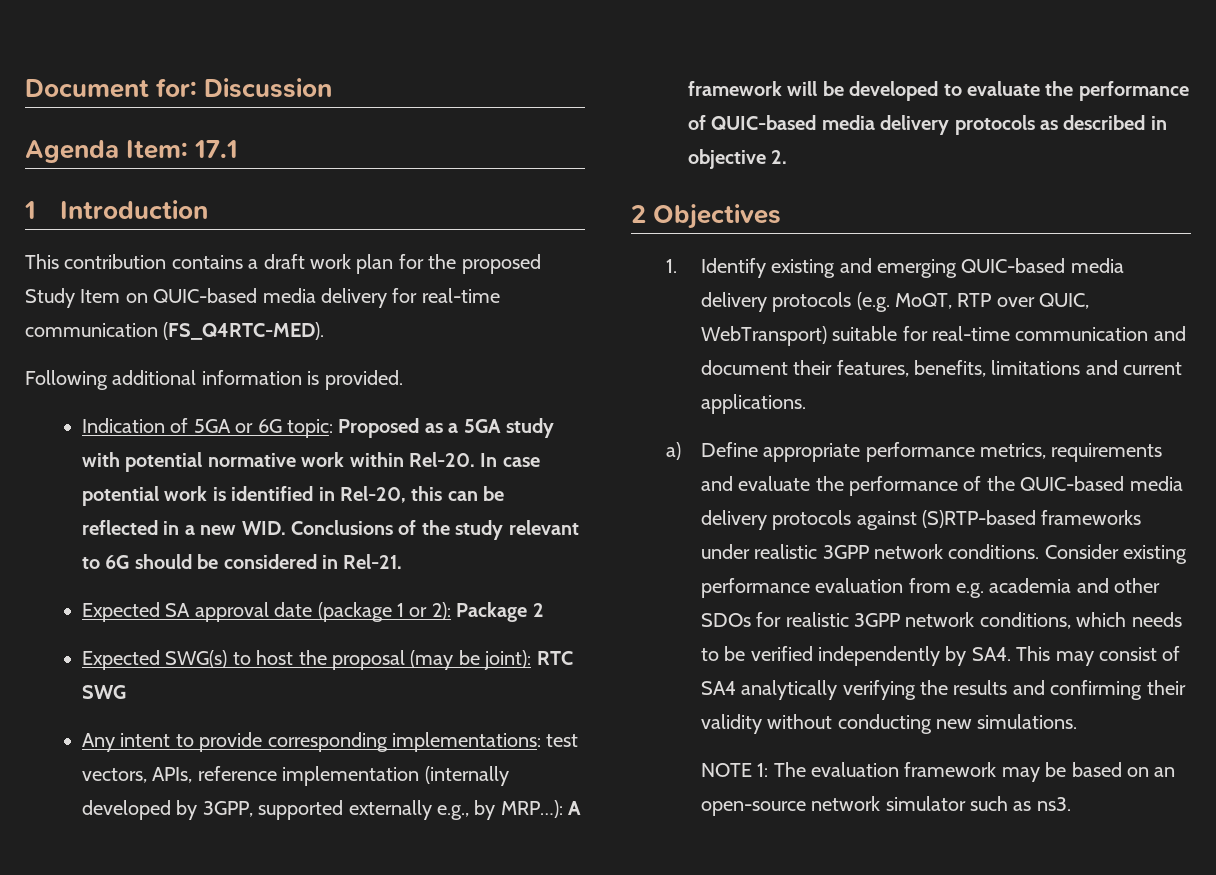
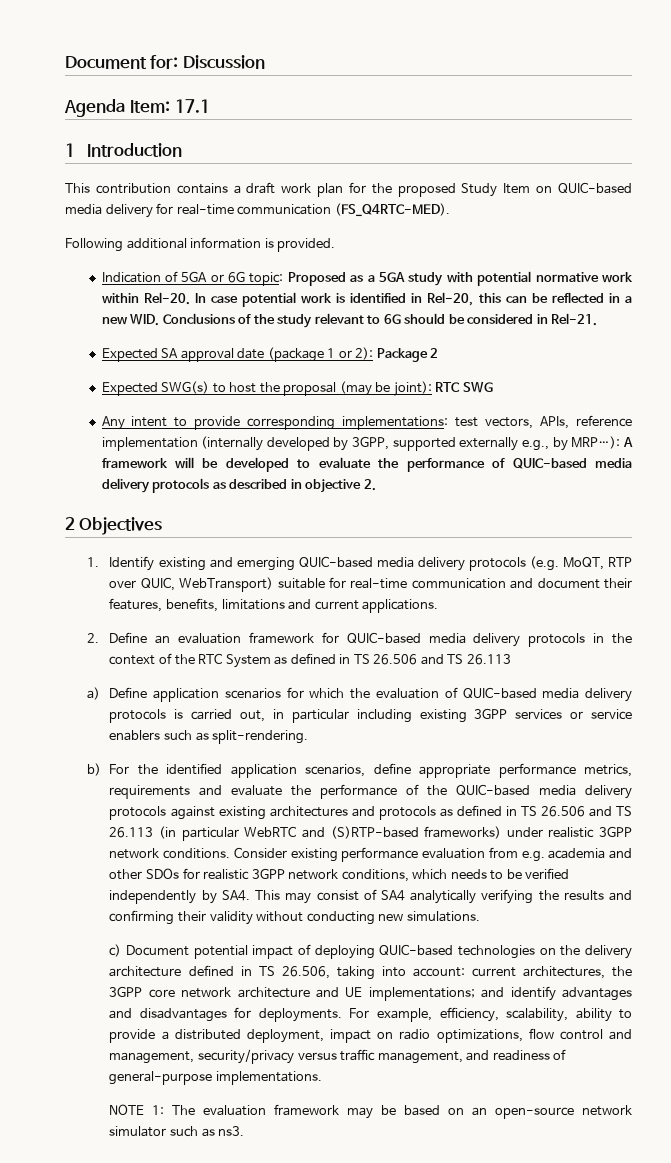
[665,442,758,460] a) Define -> [87,632,632,647] [109,653,511,668] [87,687,633,702] [109,708,632,723] [109,730,309,744] [87,763,411,778] 2. Define an evaluation framework for QUIC-based media delivery protocols in the context of the RTC System as defined in TS 26.506 and TS 26.113 // a) Define application scenarios for which the evaluation of QUIC-based media delivery protocols is carried out, in particular including existing 3GPP services or service enablers such as split-rendering. // b) For the identified application scenarios, define
[922,510,1142,528] (S)RTP-based frameworks -> [218,805,632,820] [109,826,502,841] existing architectures and protocols as defined in TS 26.506 and TS 26.113 (in particular WebRTC and (S)RTP-based frameworks)
(1078, 721) none -> [109,944,632,959] [109,965,633,980] [109,986,633,1001] [109,1007,632,1022] [109,1028,632,1043] [109,1049,567,1064] [109,1071,322,1085] // c) Document potential impact of deploying QUIC-based technologies on the delivery architecture defined in TS 26.506, taking into account: current architectures, the 3GPP core network architecture and UE implementations; and identify advantages and disadvantages for deployments. For example, efficiency, scalability, ability to provide a distributed deployment, impact on radio optimizations, flow control and management, security/privacy versus traffic management, and readiness of general-purpose implementations.

